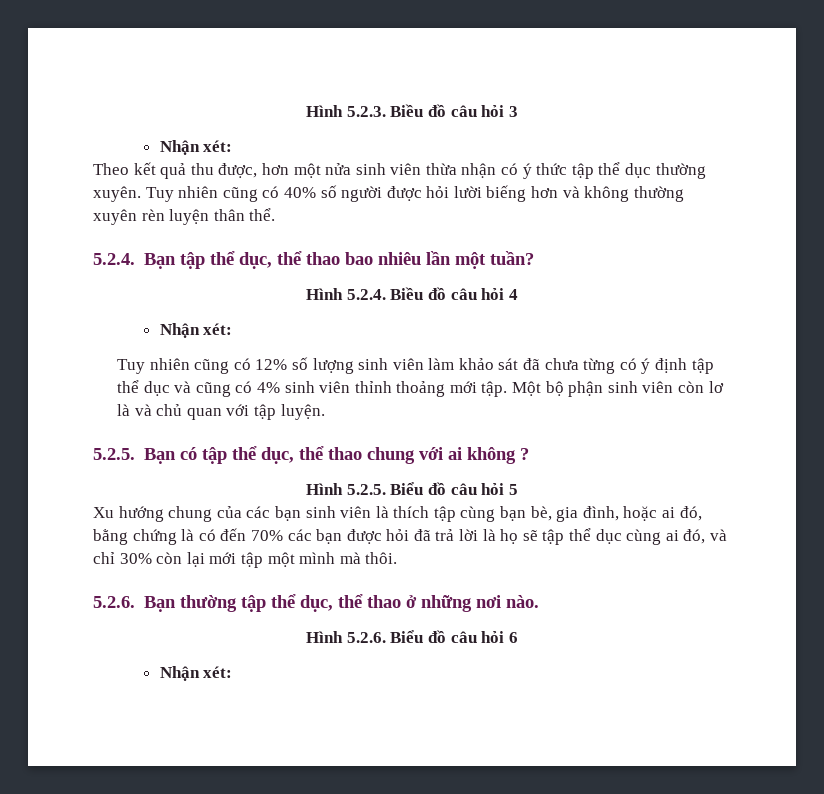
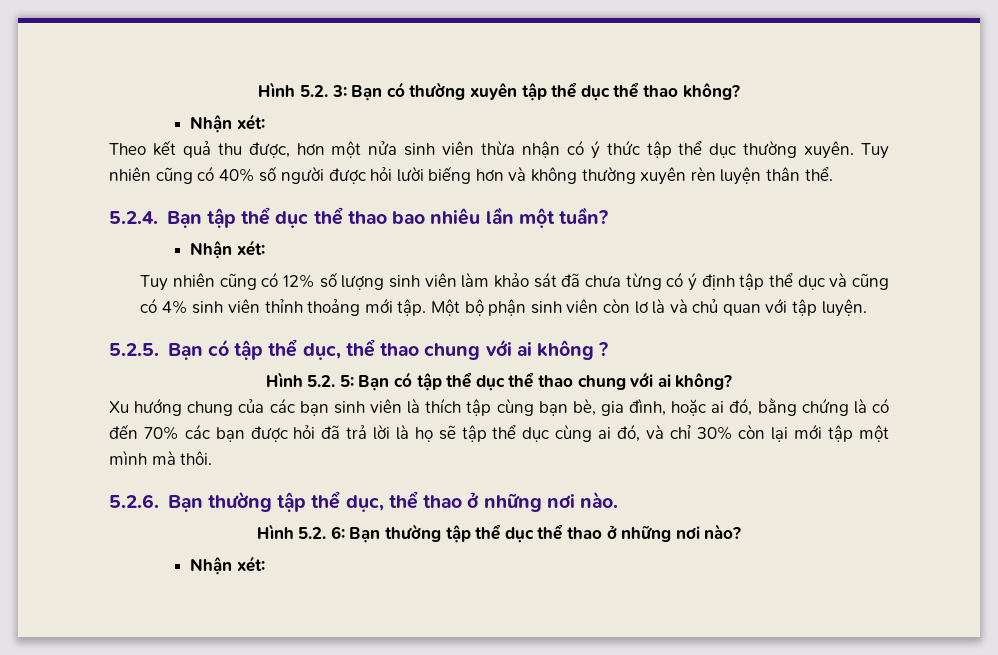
[306,104,518,117] Hình 5.2.3. Biều đồ câu hỏi 3 -> [258,82,740,101] Hình 5.2. 3: Bạn có thường xuyên tập thể dục thể thao không?
[238,252,272,269] dục, -> [275,211,309,228] dục
[306,287,518,300] // Hình 5.2.4. Biều đồ câu hỏi 4 -> (609, 215) none
[346,482,518,495] 5.2.5. Biểu đồ câu hỏi 5 -> [307,372,733,391] 5.2. 5: Bạn có tập thể dục thể thao chung với ai không?
[346,630,518,643] 5.2.6. Biểu đồ câu hỏi 6 -> [298,524,742,543] 5.2. 6: Bạn thường tập thể dục thể thao ở những nơi nào?

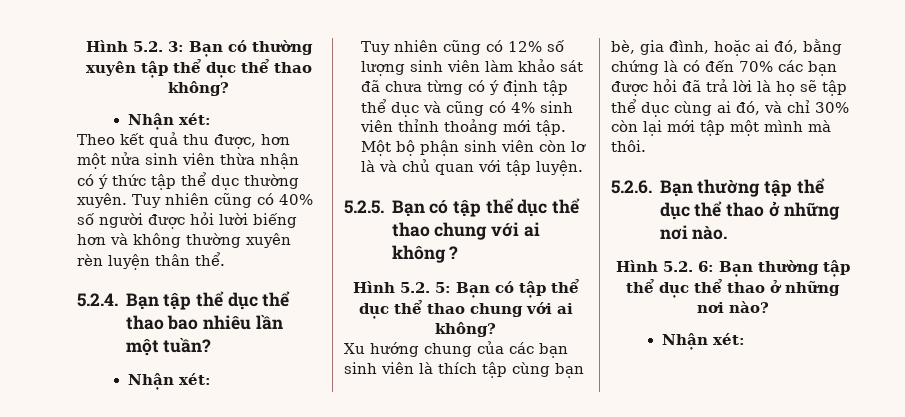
[302,343,341,360] dục, -> [517,199,548,217] dục
[345,495,384,512] dục, -> [659,202,690,220] dục

